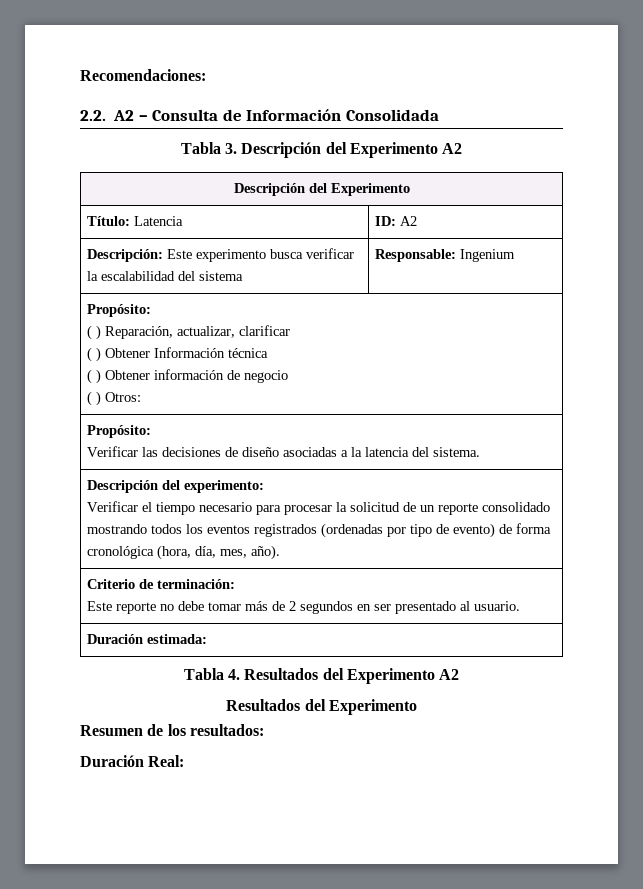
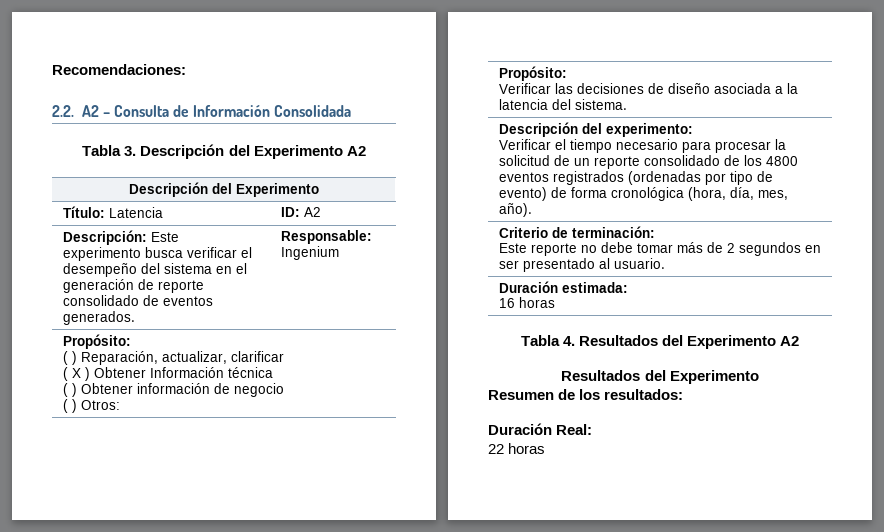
[86,271,175,281] la escalabilidad -> [240,247,252,258] [62,263,137,277] el desempeño
(243, 276) none -> [215,263,247,274] [62,279,204,293] [62,295,213,306] [62,311,135,325] en el generación de reporte consolidado de eventos generados.
(92, 354) none -> [71,368,81,378] X
[282,447,337,457] asociadas -> [713,83,771,94] asociada
[86,524,203,534] mostrando todos los -> [723,155,798,166] de los 4800
(207, 639) none -> [498,297,555,308] // 16 horas
(185, 761) none -> [488,443,546,454] // 22 horas

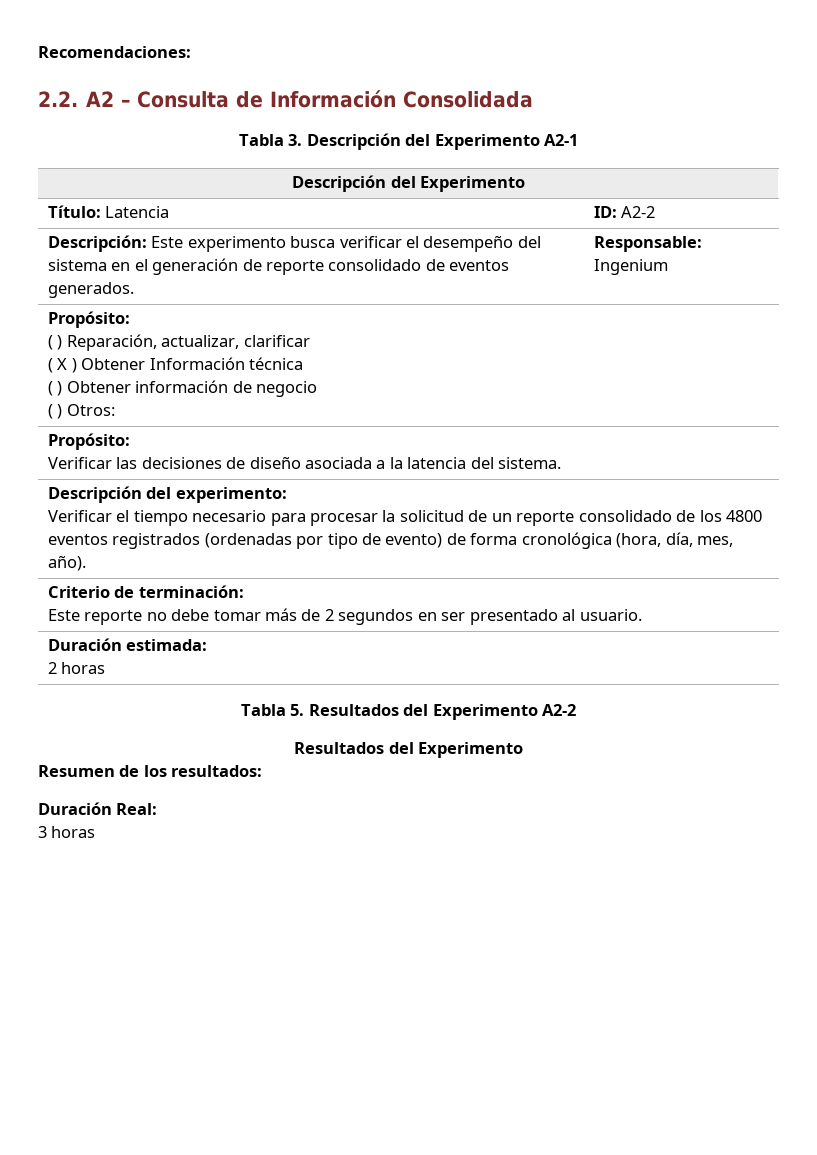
[346,146,366,156] A2 -> [544,134,579,146] A2-1
[303,207,321,217] A2 -> [621,206,656,218] A2-2
[498,298,515,308] 16 -> [47,662,57,674] 2
[562,335,800,349] 4. Resultados del Experimento A2 -> [290,704,577,720] 5. Resultados del Experimento A2-2
[488,444,504,454] 22 -> [38,826,47,838] 3

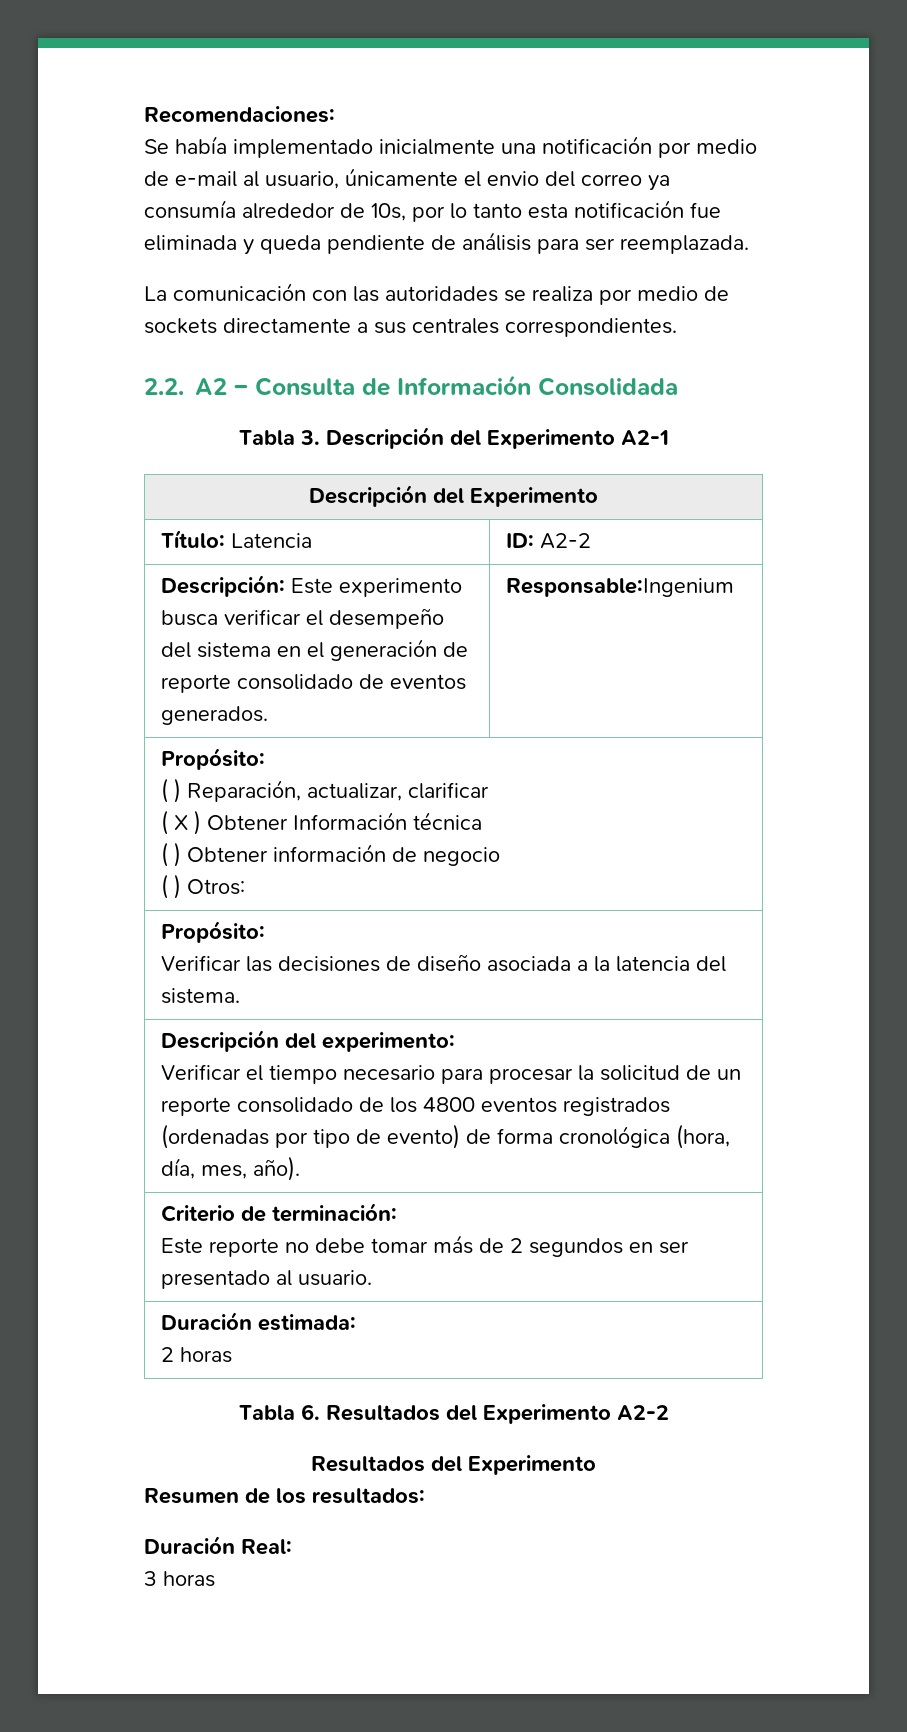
(191, 52) none -> [144,136,757,158] [144,168,670,191] [144,200,721,222] [144,232,749,255] [144,283,729,305] [144,318,677,337] // Se había implementado inicialmente una notificación por medio de e-mail al usuario, únicamente el envio del correo ya consumía alrededor de 10s, por lo tanto esta notificación fue eliminada y queda pendiente de análisis para ser reemplazada. // La comunicación con las autoridades se realiza por medio de sockets directamente a sus centrales correspondientes.
[593,236,702,252] [593,259,668,275] Responsable: Ingenium -> [506,578,735,597] Responsable:Ingenium
[290,704,305,716] 5. -> [300,1404,320,1420] 6.

